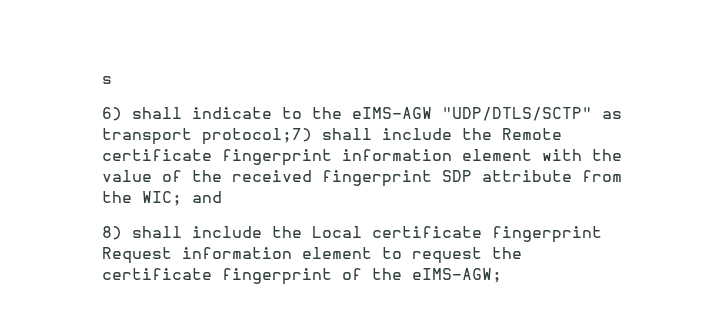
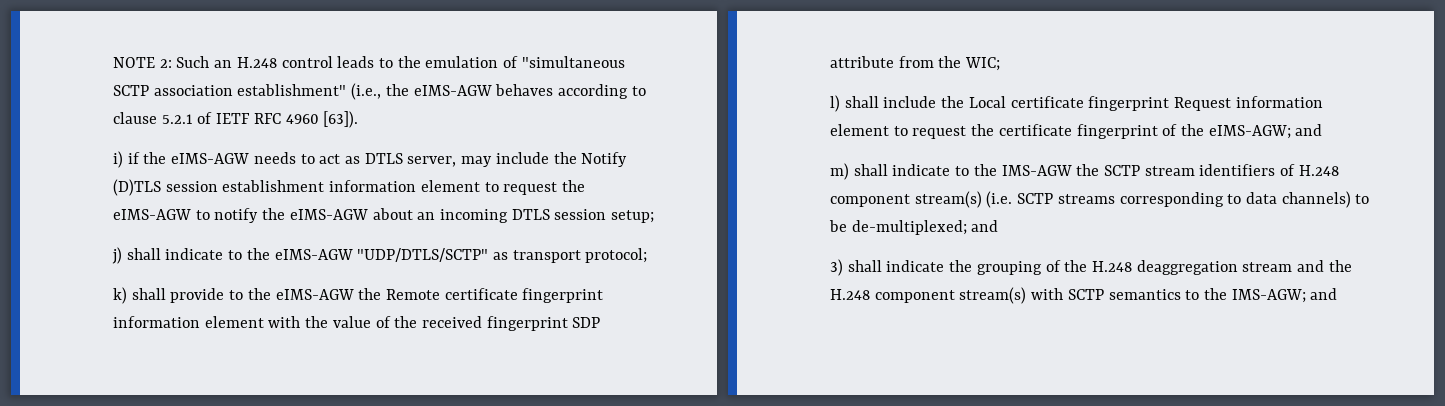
[101,76,112,84] [101,107,122,121] s // 6) -> [112,56,625,68] [112,83,646,100] [112,111,359,128] [112,151,628,168] [112,179,586,196] [112,208,655,223] [111,247,122,264] NOTE 2: Such an H.248 control leads to the emulation of "simultaneous SCTP association establishment" (i.e., the eIMS-AGW behaves according to clause 5.2.1 of IETF RFC 4960 [63]). // i) if the eIMS-AGW needs to act as DTLS server, may include the Notify (D)TLS session establishment information element to request the eIMS-AGW to notify the eIMS-AGW about an incoming DTLS session setup; // j)
[201,128,452,145] protocol;7) shall include -> [585,248,648,263] [112,287,354,304] protocol; // k) shall provide to the eIMS-AGW
[191,191,222,203] [101,226,122,240] and // 8) -> [829,95,840,112] // l)
(502, 275) none -> [1295,124,1323,136] [829,163,1339,180] [829,191,1370,208] [828,220,999,235] [829,259,1352,276] [829,287,1338,304] and // m) shall indicate to the IMS-AGW the SCTP stream identifiers of H.248 component stream(s) (i.e. SCTP streams corresponding to data channels) to be de-multiplexed; and // 3) shall indicate the grouping of the H.248 deaggregation stream and the H.248 component stream(s) with SCTP semantics to the IMS-AGW; and

